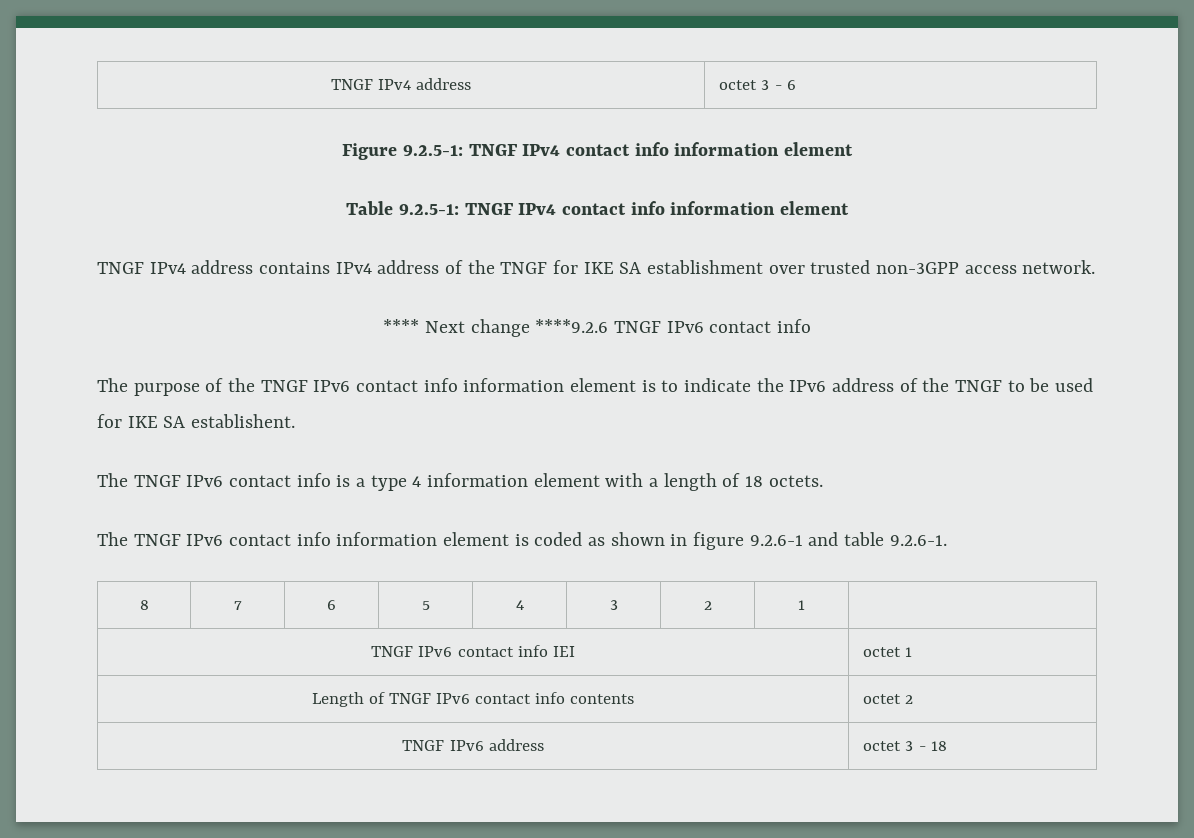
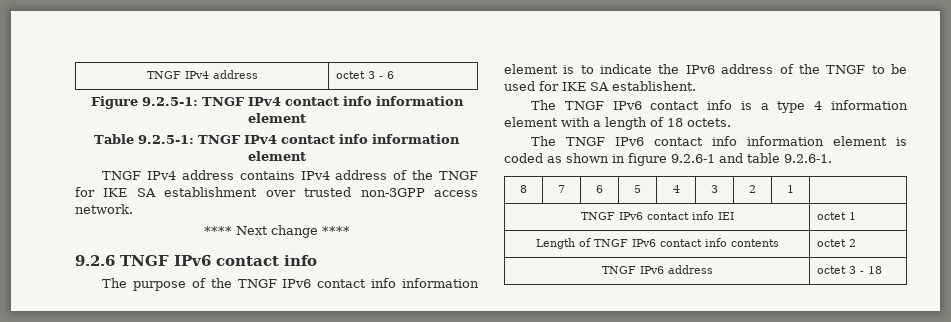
[535,319,609,333] ****9.2.6 -> [321,226,350,235] [75,255,115,266] **** // 9.2.6

